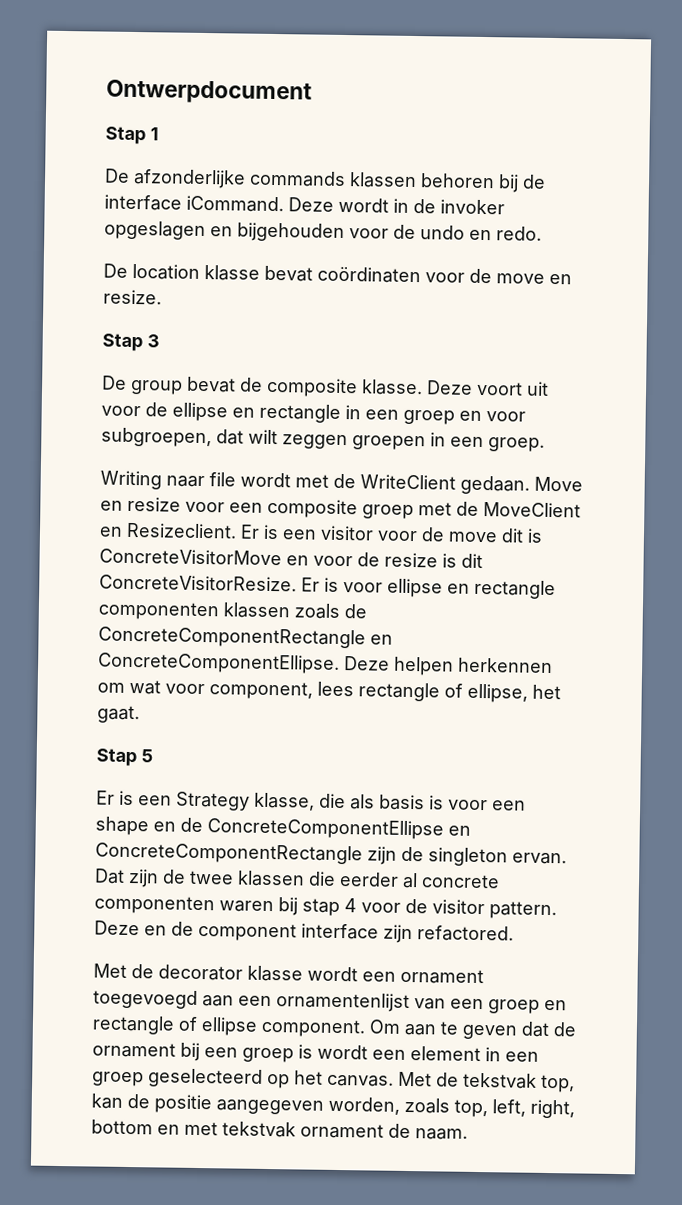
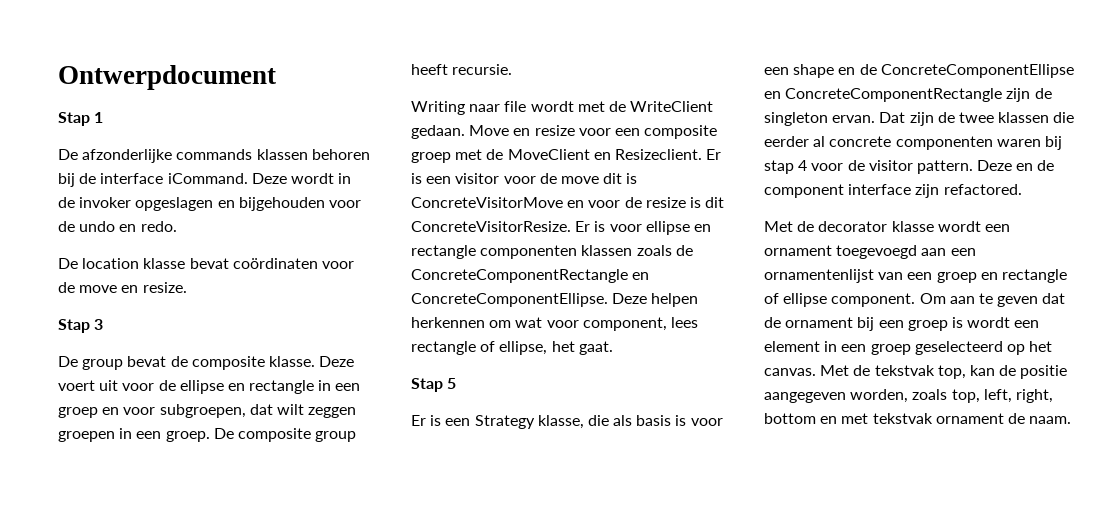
[476,381,523,396] voort -> [58,380,95,391] voert
(545, 444) none -> [213,428,357,442] [411,64,513,75] De composite group heeft recursie.

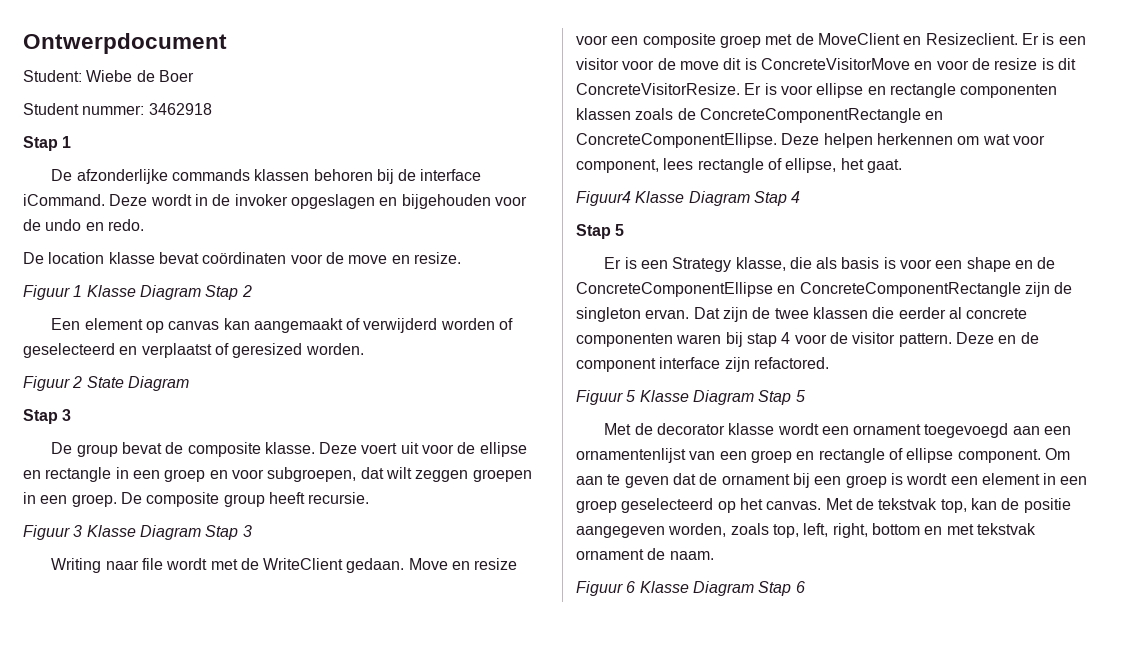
(276, 77) none -> [23,70,194,82] [23,103,212,115] // Student: Wiebe de Boer // Student nummer: 3462918
(187, 287) none -> [23,285,252,300] [51,318,514,333] [23,343,364,358] [23,376,189,391] // Figuur 1 Klasse Diagram Stap 2 // Een element op canvas kan aangemaakt of verwijderd worden of geselecteerd en verplaatst of geresized worden. // Figuur 2 State Diagram
(513, 69) none -> [23,525,252,540] // Figuur 3 Klasse Diagram Stap 3
(613, 348) none -> [576,191,801,206] // Figuur4 Klasse Diagram Stap 4
(1022, 189) none -> [576,390,805,405] // Figuur 5 Klasse Diagram Stap 5
(1072, 420) none -> [576,581,805,596] // Figuur 6 Klasse Diagram Stap 6

